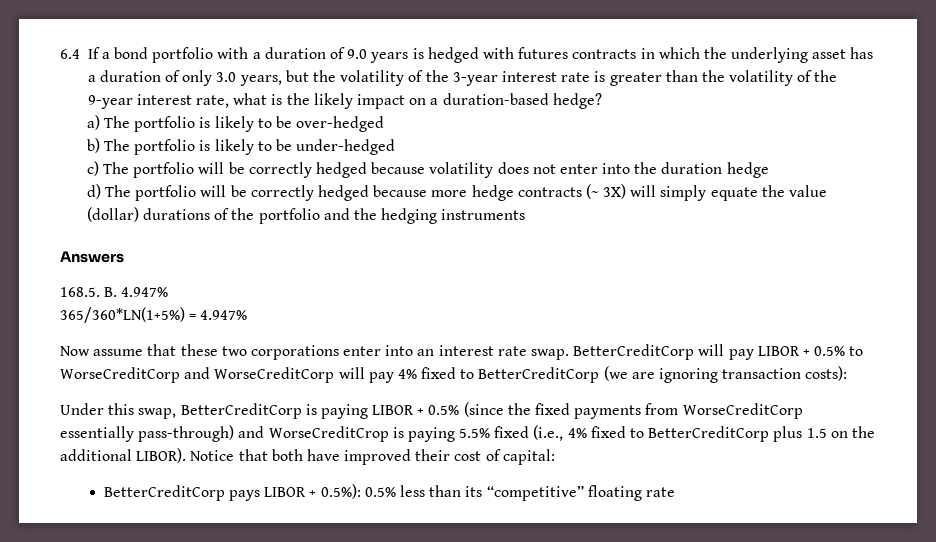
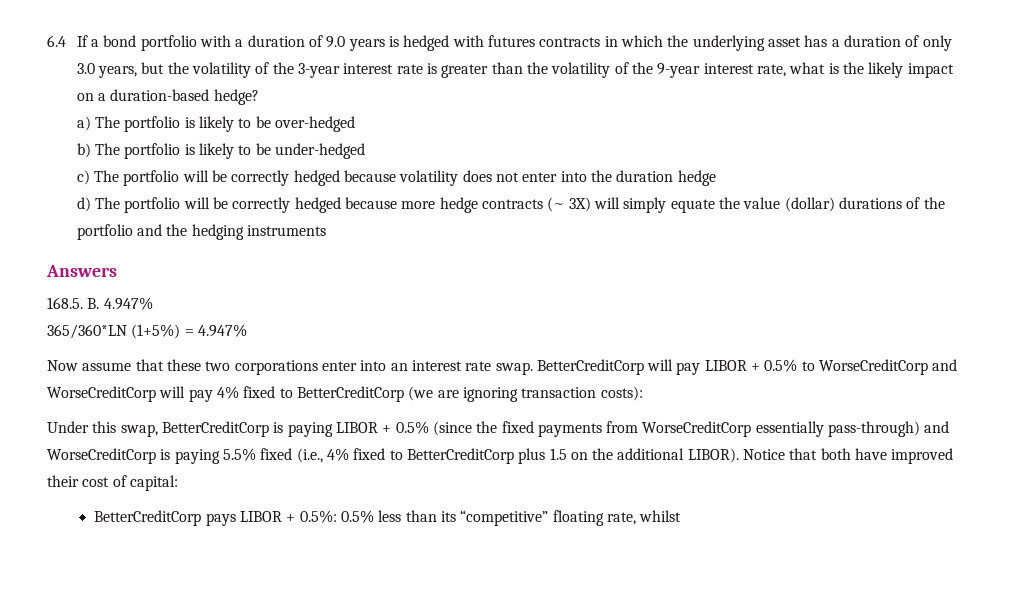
[60,307,185,323] 365/360*LN(1+5%) -> [47,324,181,339] 365/360*LN (1+5%)
[268,426,389,442] WorseCreditCrop -> [47,448,156,464] WorseCreditCorp
[320,484,361,499] 0.5%): -> [299,510,337,523] 0.5%:
[645,487,675,497] rate -> [606,510,682,525] rate, whilst

